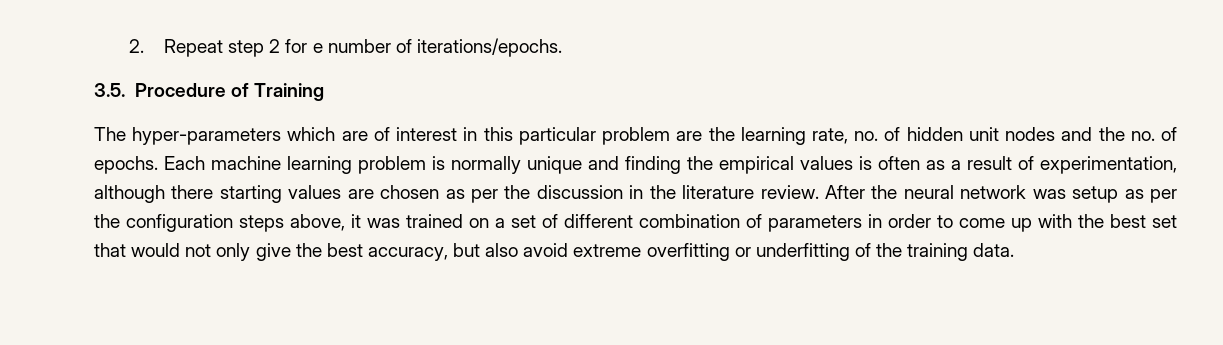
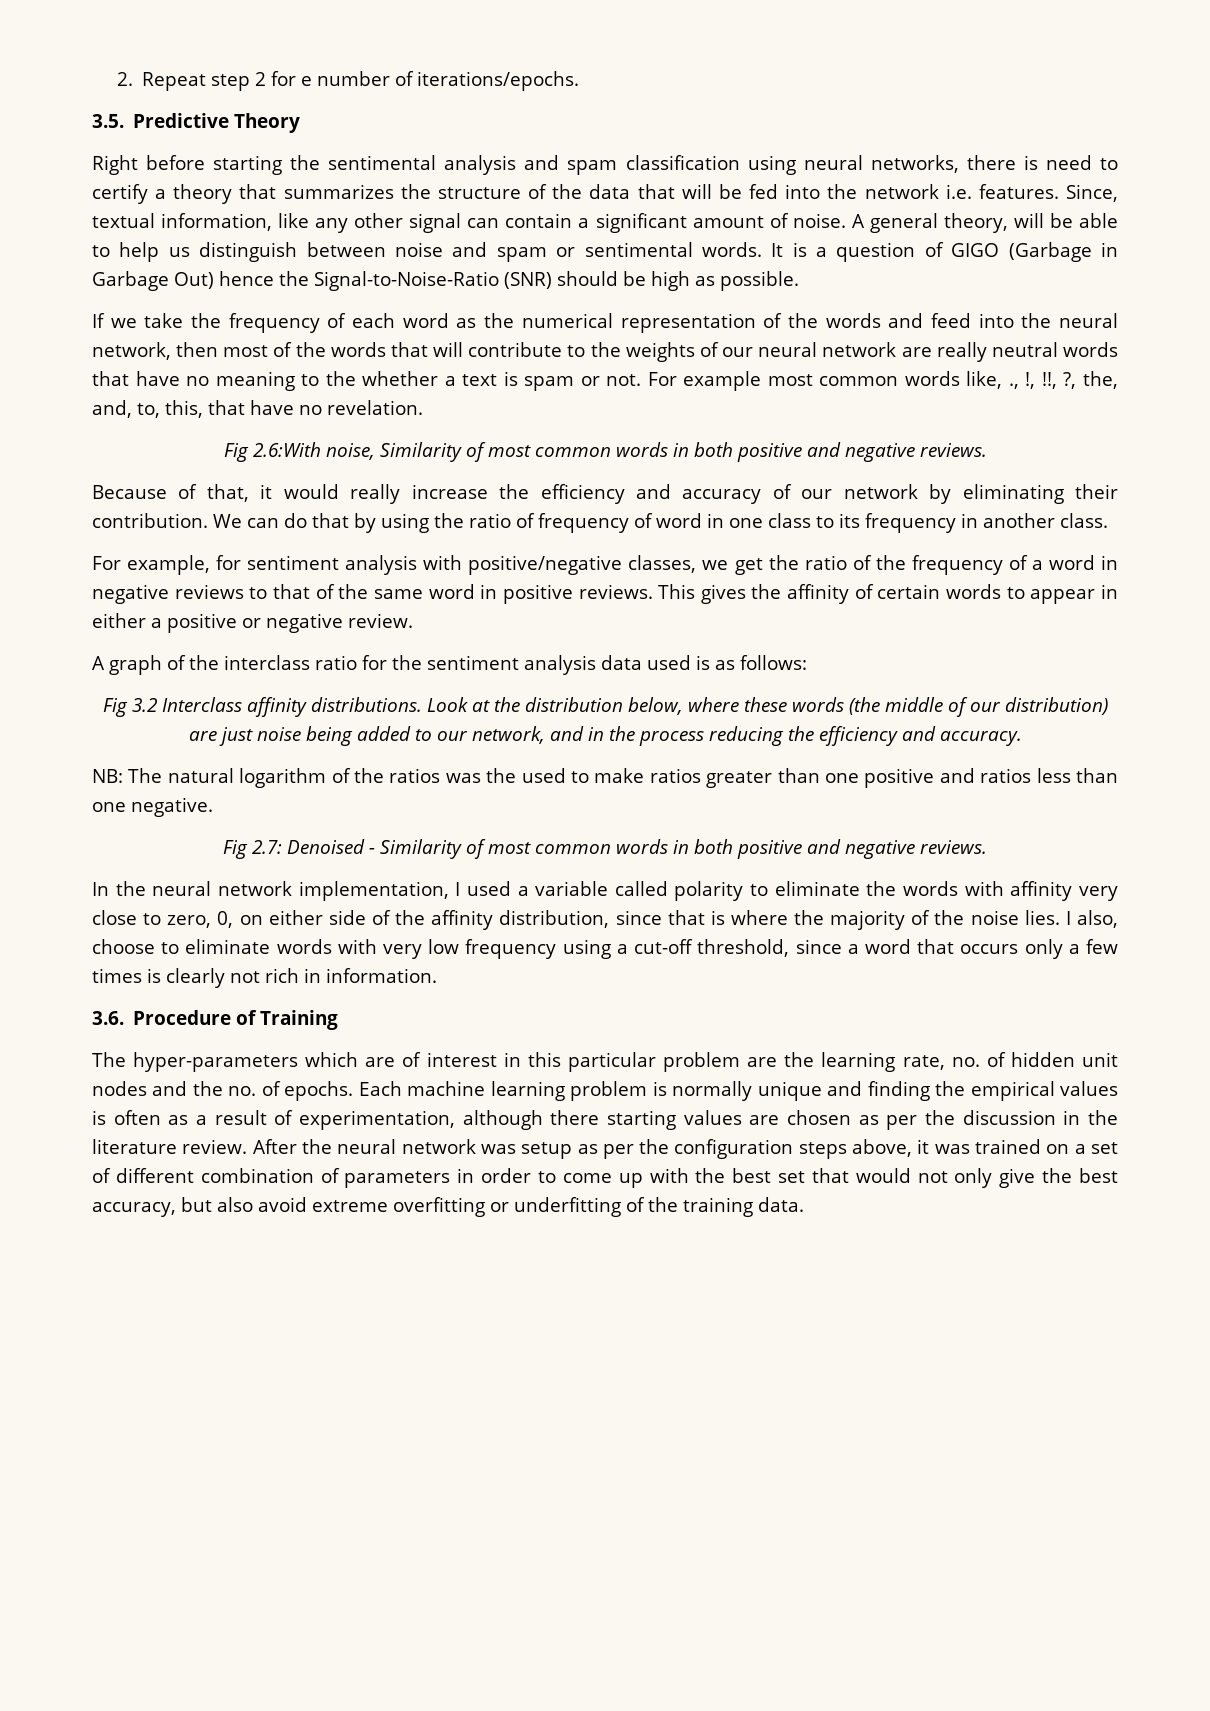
(125, 90) none -> [133,113,301,133] [92,155,1119,175] [92,184,1118,204] [92,213,1118,233] [92,242,1119,262] [92,271,799,291] [92,313,1119,333] [92,342,1118,362] [92,371,1118,391] [92,400,423,418] [223,442,987,462] [92,484,1118,504] [92,513,1108,533] [92,555,1118,575] [92,584,1118,604] [92,613,413,633] [92,655,807,675] [102,697,1108,717] [188,726,1022,746] [92,768,1118,788] [92,797,213,817] [223,839,987,859] [92,881,1118,901] [92,910,1118,930] [92,939,1118,959] [92,968,437,988] [92,1011,124,1025] Predictive Theory // Right before starting the sentimental analysis and spam classification using neural networks, there is need to certify a theory that summarizes the structure of the data that will be fed into the network i.e. features. Since, textual information, like any other signal can contain a significant amount of noise. A general theory, will be able to help us distinguish between noise and spam or sentimental words. It is a question of GIGO (Garbage in Garbage Out) hence the Signal-to-Noise-Ratio (SNR) should be high as possible. // If we take the frequency of each word as the numerical representation of the words and feed into the neural network, then most of the words that will contribute to the weights of our neural network are really neutral words that have no meaning to the whether a text is spam or not. For example most common words like, ., !, !!, ?, the, and, to, this, that have no revelation. // Fig 2.6:With noise, Similarity of most common words in both positive and negative reviews. // Because of that, it would really increase the efficiency and accuracy of our network by eliminating their contribution. We can do that by using the ratio of frequency of word in one class to its frequency in another class. // For example, for sentiment analysis with positive/negative classes, we get the ratio of the frequency of a word in negative reviews to that of the same word in positive reviews. This gives the affinity of certain words to appear in either a positive or negative review. // A graph of the interclass ratio for the sentiment analysis data used is as follows: // Fig 3.2 Interclass affinity distributions. Look at the distribution below, where these words (the middle of our distribution) are just noise being added to our network, and in the process reducing the efficiency and accuracy. // NB: The natural logarithm of the ratios was the used to make ratios greater than one positive and ratios less than one negative. // Fig 2.7: Denoised - Similarity of most common words in both positive and negative reviews. // In the neural network implementation, I used a variable called polarity to eliminate the words with affinity very close to zero, 0, on either side of the affinity distribution, since that is where the majority of the noise lies. I also, choose to eliminate words with very low frequency using a cut-off threshold, since a word that occurs only a few times is clearly not rich in information. // 3.6.

